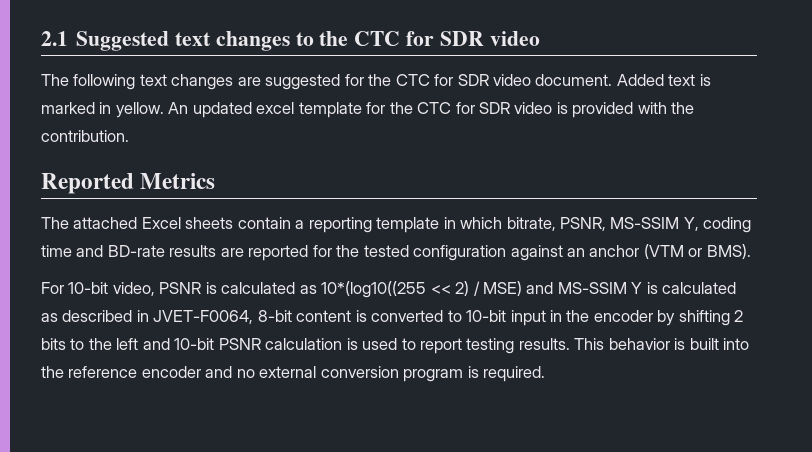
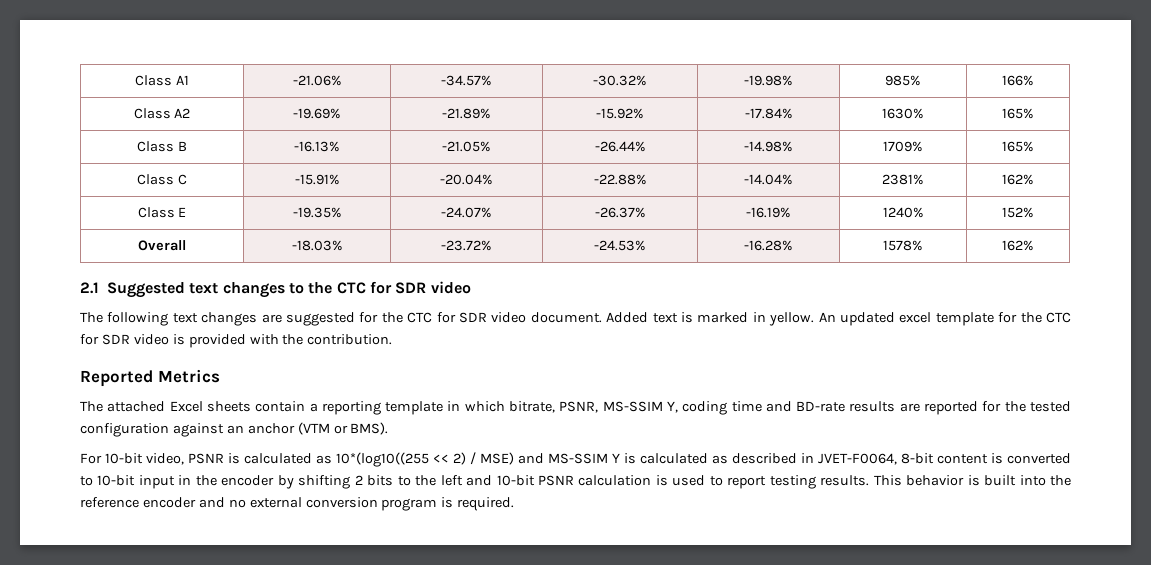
(41, 38) none -> [135,75,189,86] [292,75,342,86] [441,75,492,86] [593,75,647,86] [744,75,793,86] [885,75,921,86] [1002,75,1034,86] [133,108,191,119] [293,108,341,119] [442,108,491,119] [596,108,644,119] [744,108,793,119] [882,108,924,119] [1002,108,1034,119] [137,141,187,152] [294,141,340,152] [442,141,491,152] [594,141,646,152] [744,141,793,152] [883,141,923,152] [1002,141,1034,152] [137,174,187,185] [294,174,340,185] [440,174,493,185] [593,174,647,185] [744,174,793,185] [882,174,924,185] [1002,174,1034,185] [137,207,187,218] [292,207,342,218] [441,207,492,218] [594,207,646,218] [746,207,791,218] [882,207,924,218] [1002,207,1034,218] [138,240,186,251] [291,240,343,251] [441,240,492,251] [594,240,646,251] [744,240,793,251] [883,240,923,251] [1002,240,1034,251] Class A1 | -21.06% | -34.57% | -30.32% | -19.98% | 985% | 166% // Class A2 | -19.69% | -21.89% | -15.92% | -17.84% | 1630% | 165% // Class B | -16.13% | -21.05% | -26.44% | -14.98% | 1709% | 165% // Class C | -15.91% | -20.04% | -22.88% | -14.04% | 2381% | 162% // Class E | -19.35% | -24.07% | -26.37% | -16.19% | 1240% | 152% // Overall | -18.03% | -23.72% | -24.53% | -16.28% | 1578% | 162% //

